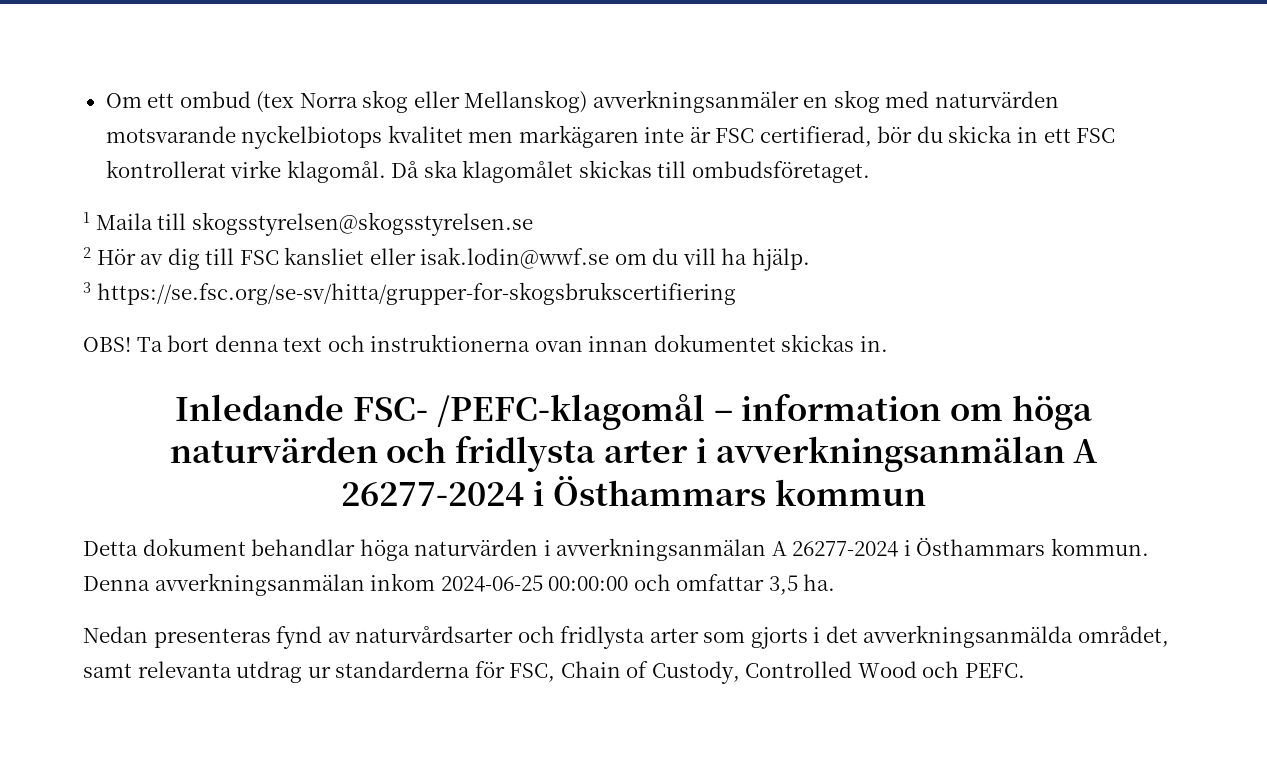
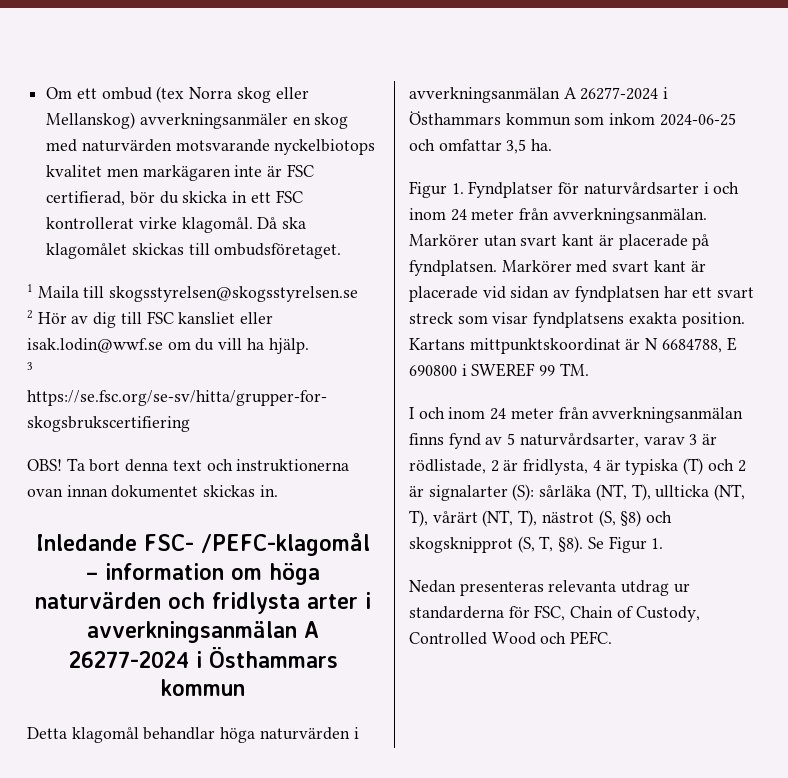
[142,538,246,556] dokument -> [71,727,139,743] klagomål
[1050,538,1149,556] [83,573,365,596] kommun. Denna avverkningsanmälan -> [505,113,605,126] kommun som
[548,576,629,591] 00:00:00 -> (736, 119) none
[83,625,1169,649] [83,663,132,678] Nedan presenteras fynd av naturvårdsarter och fridlysta arter som gjorts i det avverkningsanmälda området, samt -> [409,181,740,198] [409,208,707,224] [409,234,710,250] [409,260,706,276] [409,286,755,302] [409,312,745,328] [409,337,737,354] [409,363,589,377] [409,407,744,423] [409,433,718,449] [409,458,746,475] [409,484,746,501] [409,510,673,527] [409,536,664,553] [409,580,544,596] Figur 1. Fyndplatser för naturvårdsarter i och inom 24 meter från avverkningsanmälan. Markörer utan svart kant är placerade på fyndplatsen. Markörer med svart kant är placerade vid sidan av fyndplatsen har ett svart streck som visar fyndplatsens exakta position. Kartans mittpunktskoordinat är N 6684788, E 690800 i SWEREF 99 TM. // I och inom 24 meter från avverkningsanmälan finns fynd av 5 naturvårdsarter, varav 3 är rödlistade, 2 är fridlysta, 4 är typiska (T) och 2 är signalarter (S): sårläka (NT, T), ullticka (NT, T), vårärt (NT, T), nästrot (S, §8) och skogsknipprot (S, T, §8). Se Figur 1. // Nedan presenteras

